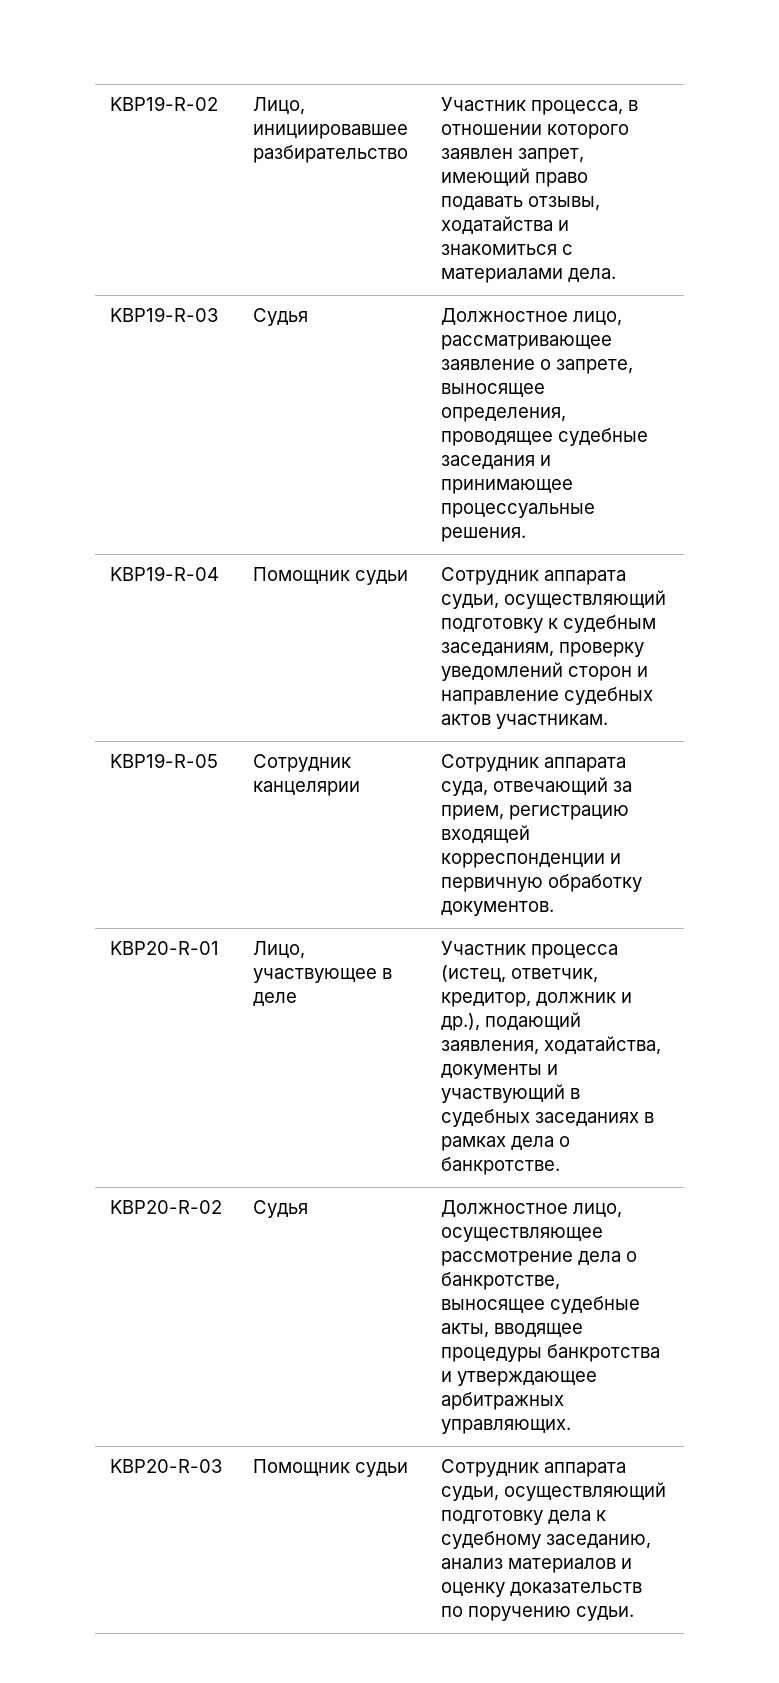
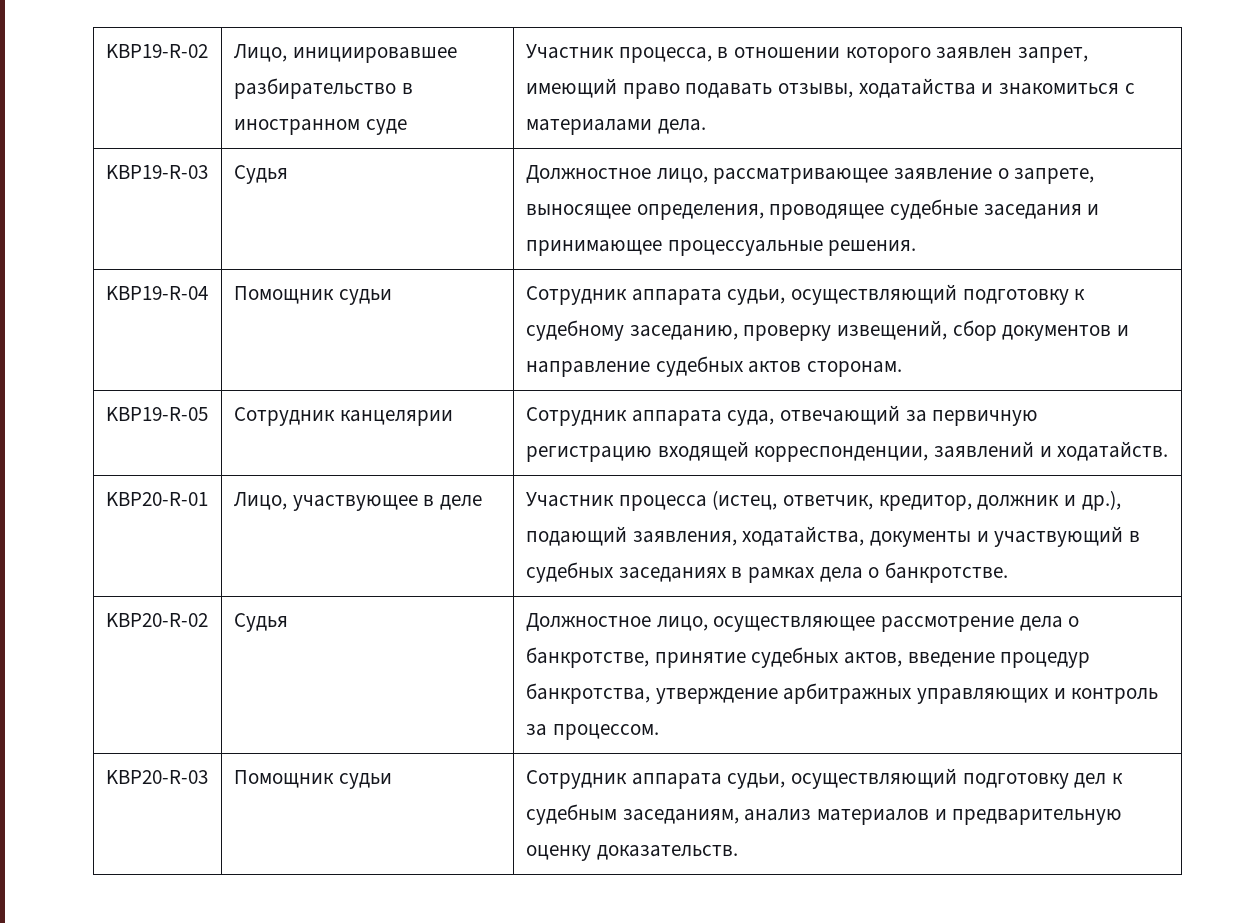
(409, 154) none -> [401,83,413,94] [233,119,407,135] в иностранном суде
[563,615,657,633] [441,642,645,657] [441,662,633,681] судебным заседаниям, проверку уведомлений сторон -> [525,320,1112,341] судебному заседанию, проверку извещений, сбор документов
[496,714,609,729] участникам. -> [806,361,902,377] сторонам.
[441,805,505,820] прием, -> [932,410,1039,426] первичную
[441,853,622,868] [441,874,643,892] [441,901,555,916] корреспонденции и первичную обработку документов. -> [754,441,1169,462] корреспонденции, заявлений и ходатайств.
[441,1296,641,1314] [441,1323,584,1338] [441,1344,661,1362] [441,1371,598,1386] [441,1392,565,1410] [441,1419,572,1434] выносящее судебные акты, вводящее процедуры банкротства и утверждающее арбитражных управляющих. -> [654,647,1091,668] [525,683,1159,704] [525,724,659,740] принятие судебных актов, введение процедур банкротства, утверждение арбитражных управляющих и контроль за процессом.
[548,1510,607,1524] [441,1531,652,1549] [441,1558,633,1573] [441,1582,643,1597] [441,1606,635,1621] дела к судебному заседанию, анализ материалов и оценку доказательств по поручению судьи. -> [1074,773,1123,788] [525,804,1123,825] [525,845,738,861] дел к судебным заседаниям, анализ материалов и предварительную оценку доказательств.

